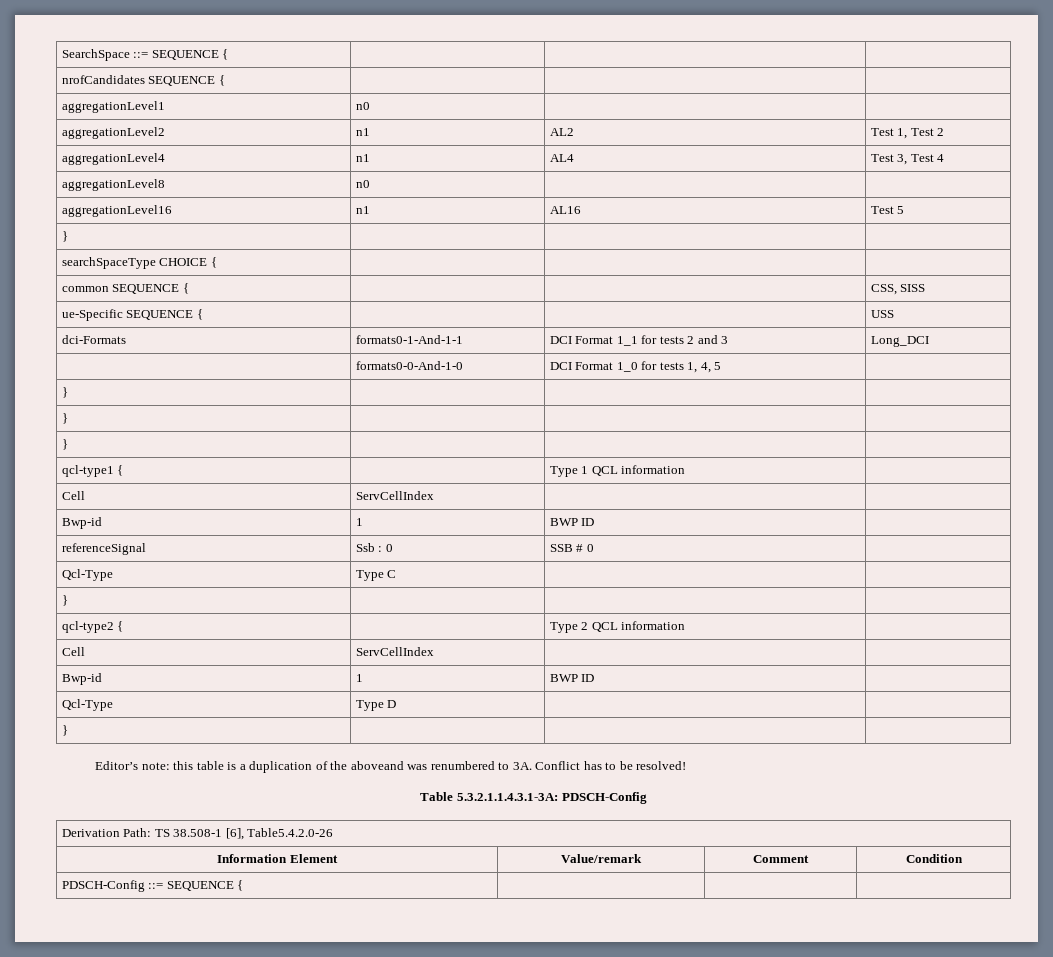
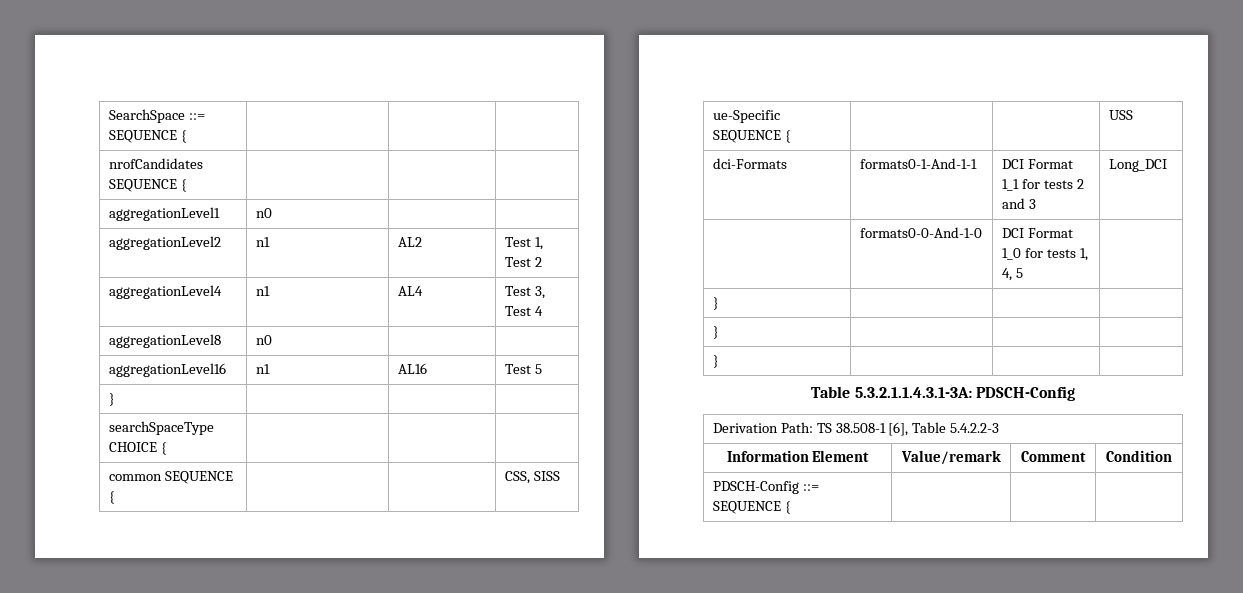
[61,465,124,477] [549,465,686,477] [61,491,85,500] [355,491,434,500] [61,517,102,529] [355,518,363,526] [549,518,595,526] [61,543,146,555] [355,543,393,552] [549,544,594,552] [61,569,113,581] [355,570,397,581] [61,595,68,606] [61,621,124,633] [549,621,686,633] [61,647,85,656] [355,647,434,656] [61,673,102,685] [355,674,363,682] [549,674,595,682] [61,699,113,711] [355,700,397,711] [61,725,68,736] [95,761,687,773] // qcl-type1 { | | Type 1 QCL information | // Cell | ServCellIndex | | // Bwp-id | 1 | BWP ID | // referenceSignal | Ssb : 0 | SSB # 0 | // Qcl-Type | Type C | | // } | | | // qcl-type2 { | | Type 2 QCL information | // Cell | ServCellIndex | | // Bwp-id | 1 | BWP ID | // Qcl-Type | Type D | | // } | | | // Editor’s note: this table is a duplication of the aboveand was renumbered to 3A. Conflict has to be resolved! -> (719, 361) none
[247,828,334,837] Table5.4.2.0-26 -> [912,422,1000,433] Table 5.4.2.2-3

